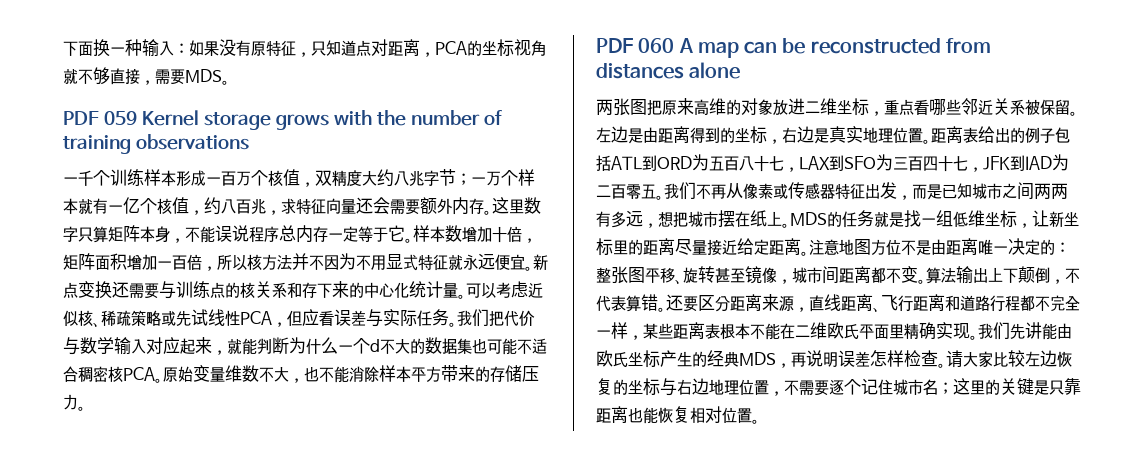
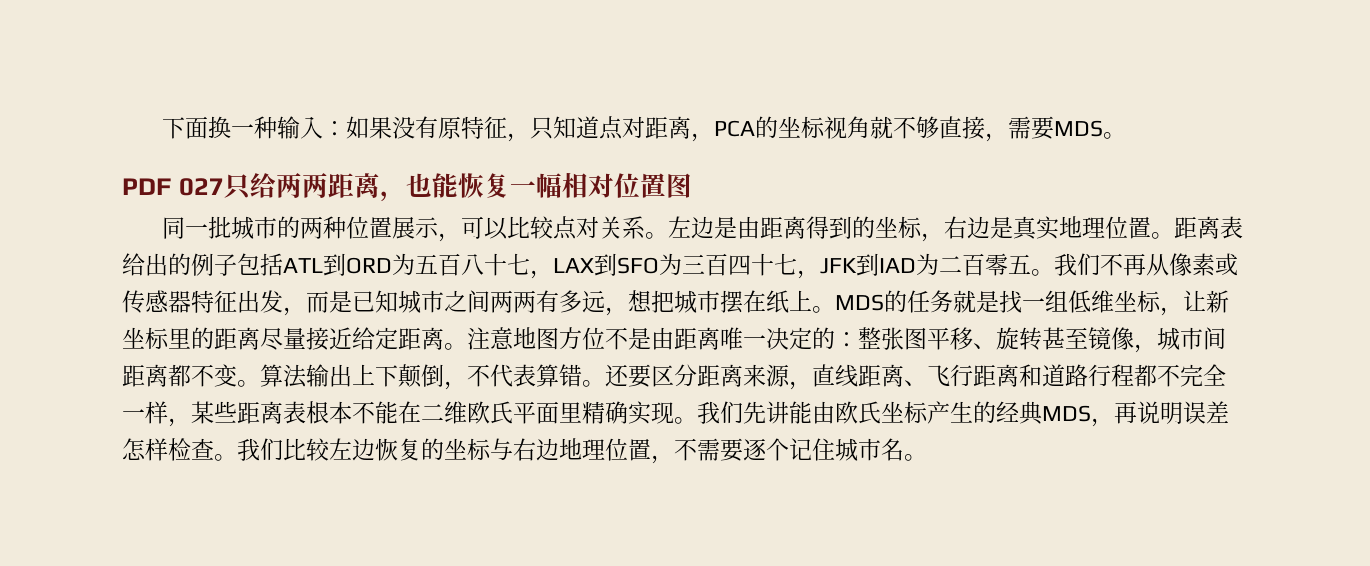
[103,110,502,130] [63,134,249,154] [63,169,535,187] [63,197,541,215] [63,225,537,243] [63,253,548,271] [63,281,543,299] [63,309,535,328] [63,337,547,355] [63,365,539,383] [63,394,86,411] [596,38,991,58] [596,62,741,79] [596,98,1070,116] 059 Kernel storage grows with the number of training observations // 一千个训练样本形成一百万个核值，双精度大约八兆字节；一万个样本就有一亿个核值，约八百兆，求特征向量还会需要额外内存。这里数字只算矩阵本身，不能误说程序总内存一定等于它。样本数增加十倍，矩阵面积增加一百倍，所以核方法并不因为不用显式特征就永远便宜。新点变换还需要与训练点的核关系和存下来的中心化统计量。可以考虑近似核、稀疏策略或先试线性PCA，但应看误差与实际任务。我们把代价与数学输入对应起来，就能判断为什么一个d不大的数据集也可能不适合稠密核PCA。原始变量维数不大，也不能消除样本平方带来的存储压力。 // PDF 060 A map can be reconstructed from distances alone // 两张图把原来高维的对象放进二维坐标，重点看哪些邻近关系被保留 -> [178,172,692,202] [161,216,645,242] 027只给两两距离，也能恢复一幅相对位置图 // 同一批城市的两种位置展示，可以比较点对关系
[946,350,993,368] 请大家 -> [237,438,283,461] 我们
[938,378,1081,396] [596,406,752,424] ；这里的关键是只靠距离也能恢复相对位置 -> (904, 449) none

